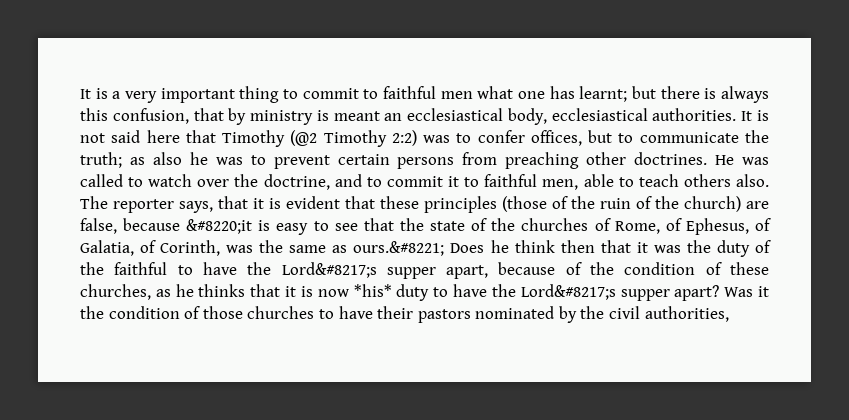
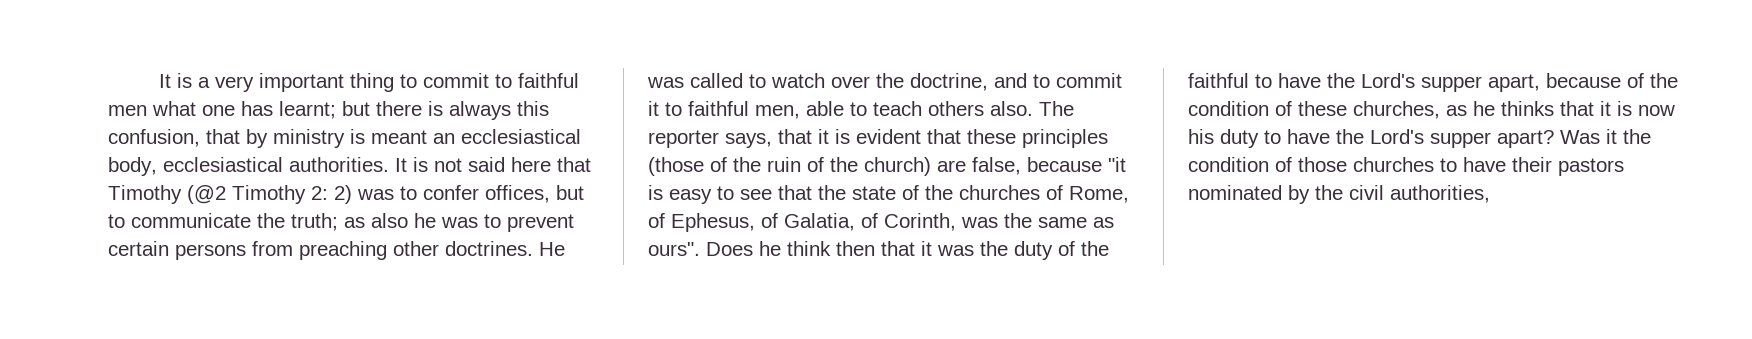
[391,130,417,146] 2:2) -> [311,185,352,204] 2: 2)
[186,219,253,234] &#8220;it -> [1108,157,1126,172] "it
[353,241,445,256] ours.&#8221; -> [648,242,700,256] ours".
[281,262,377,278] Lord&#8217;s -> [1361,73,1415,88] Lord's
[353,284,392,297] *his* -> [1188,129,1214,144] his
[520,284,616,300] Lord&#8217;s -> [1370,129,1424,144] Lord's

